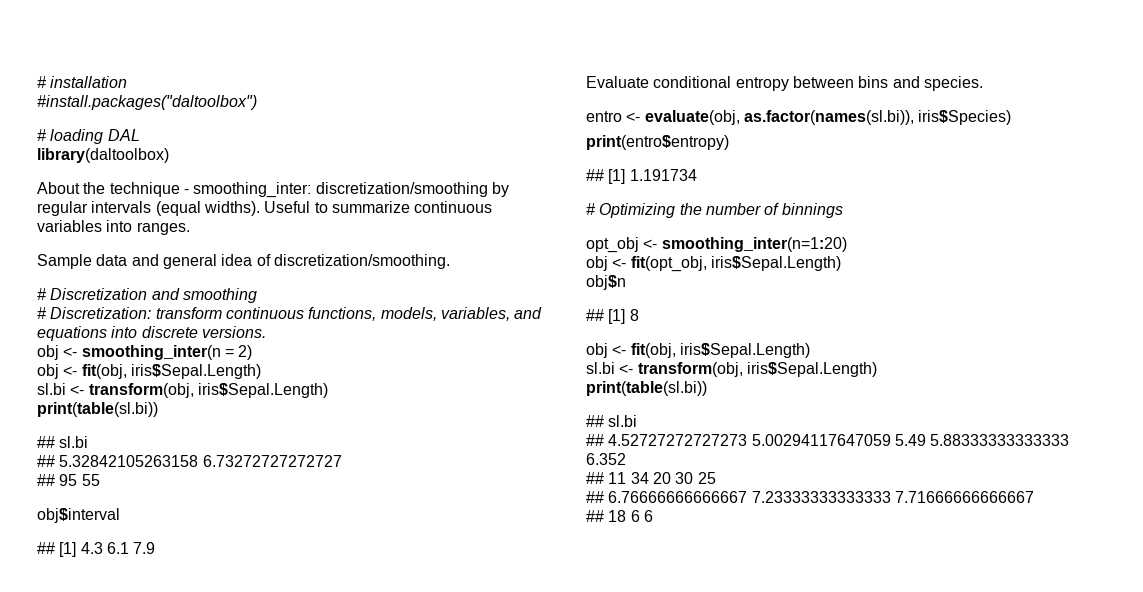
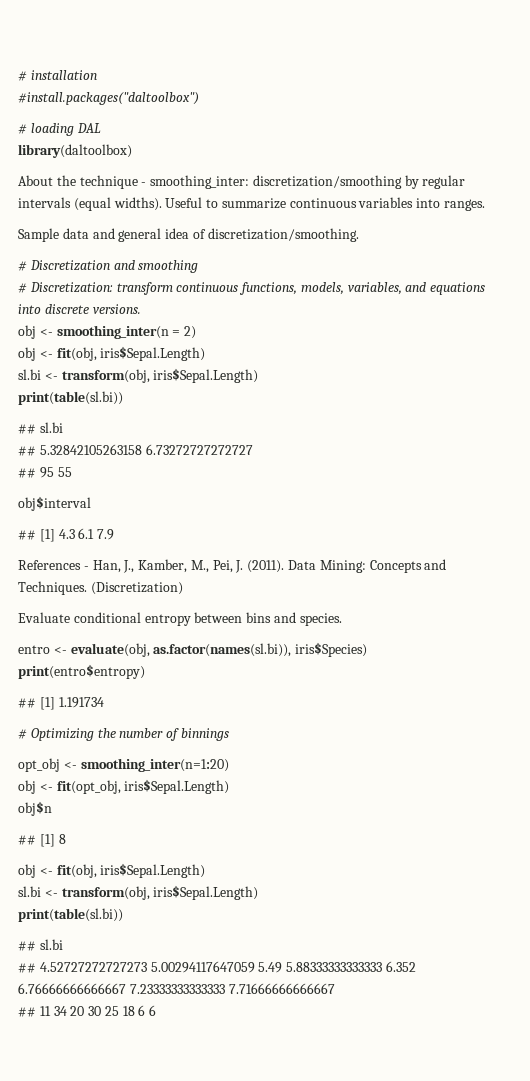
(156, 548) none -> [18,559,447,573] [18,581,183,595] // References - Han, J., Kamber, M., Pei, J. (2011). Data Mining: Concepts and Techniques. (Discretization)
(626, 459) none -> [18,983,335,994] 6.76666666666667 7.23333333333333 7.71666666666667
[586,491,1034,503] [586,510,604,522] // ## 6.76666666666667 7.23333333333333 7.71666666666667 // ## -> (119, 1011) none

